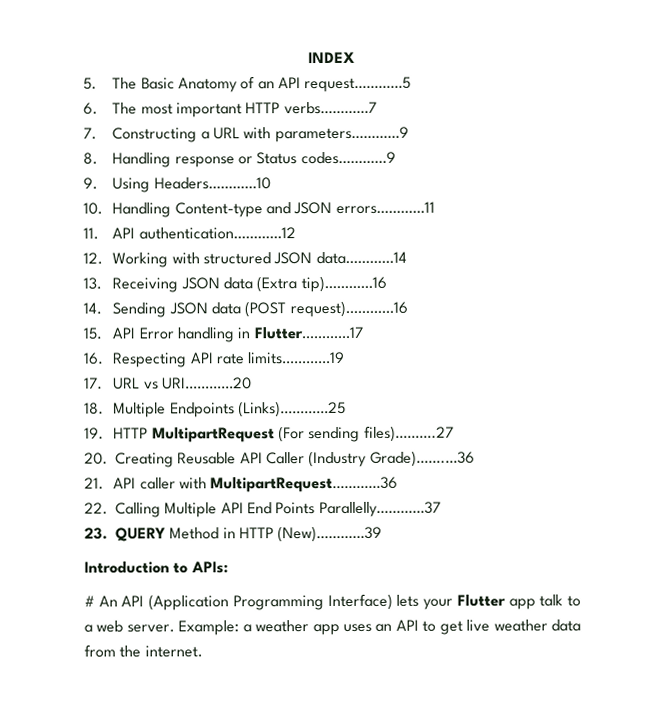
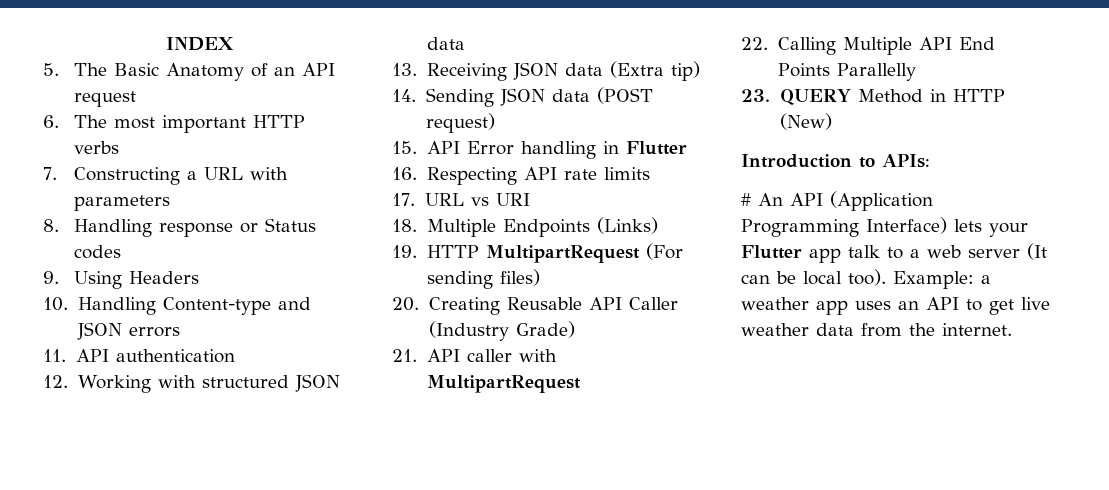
[304,76,412,93] request…………5 -> [74,91,137,107] request
[283,101,377,115] verbs…………7 -> [74,141,120,154] verbs
[274,126,409,143] parameters…………9 -> [74,195,171,211] parameters
[300,151,396,165] codes…………9 -> [74,245,122,259] codes
[153,177,271,190] Headers…………10 -> [129,271,200,284] Headers
[335,201,435,214] errors…………11 -> [128,327,180,337] errors
[138,227,296,240] authentication…………12 -> [115,349,235,363] authentication
[315,251,407,265] data…………14 -> [426,37,465,50] data
[300,275,387,293] tip)…………16 -> [670,61,700,81] tip)
[289,300,408,318] request)…………16 -> [425,113,495,133] request)
[253,326,363,340] Flutter…………17 -> [625,141,687,155] Flutter
[247,351,346,365] limits…………19 -> [603,167,650,180] limits
[162,377,253,390] URI…………20 -> [495,193,530,206] URI
[238,400,347,418] (Links)…………25 -> [596,217,658,234] (Links)
[363,425,454,442] files)……….27 -> [499,269,540,286] files)
[369,450,475,467] Grade)…….…36 -> [515,321,575,338] Grade)
[210,476,399,493] MultipartRequest…………36 -> [426,375,581,393] MultipartRequest
[318,501,441,518] Parallelly…………37 -> [836,63,916,81] Parallelly
[277,525,383,543] (New)…………39 -> [779,113,832,130] (New)
[126,624,175,633] server. -> [968,243,1047,260] [741,269,886,286] server (It can be local too).

